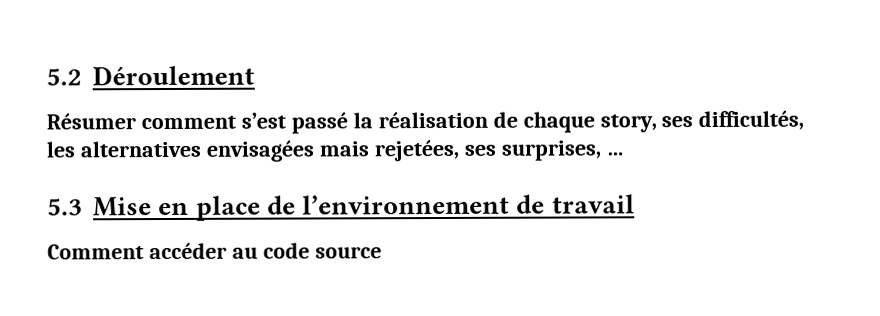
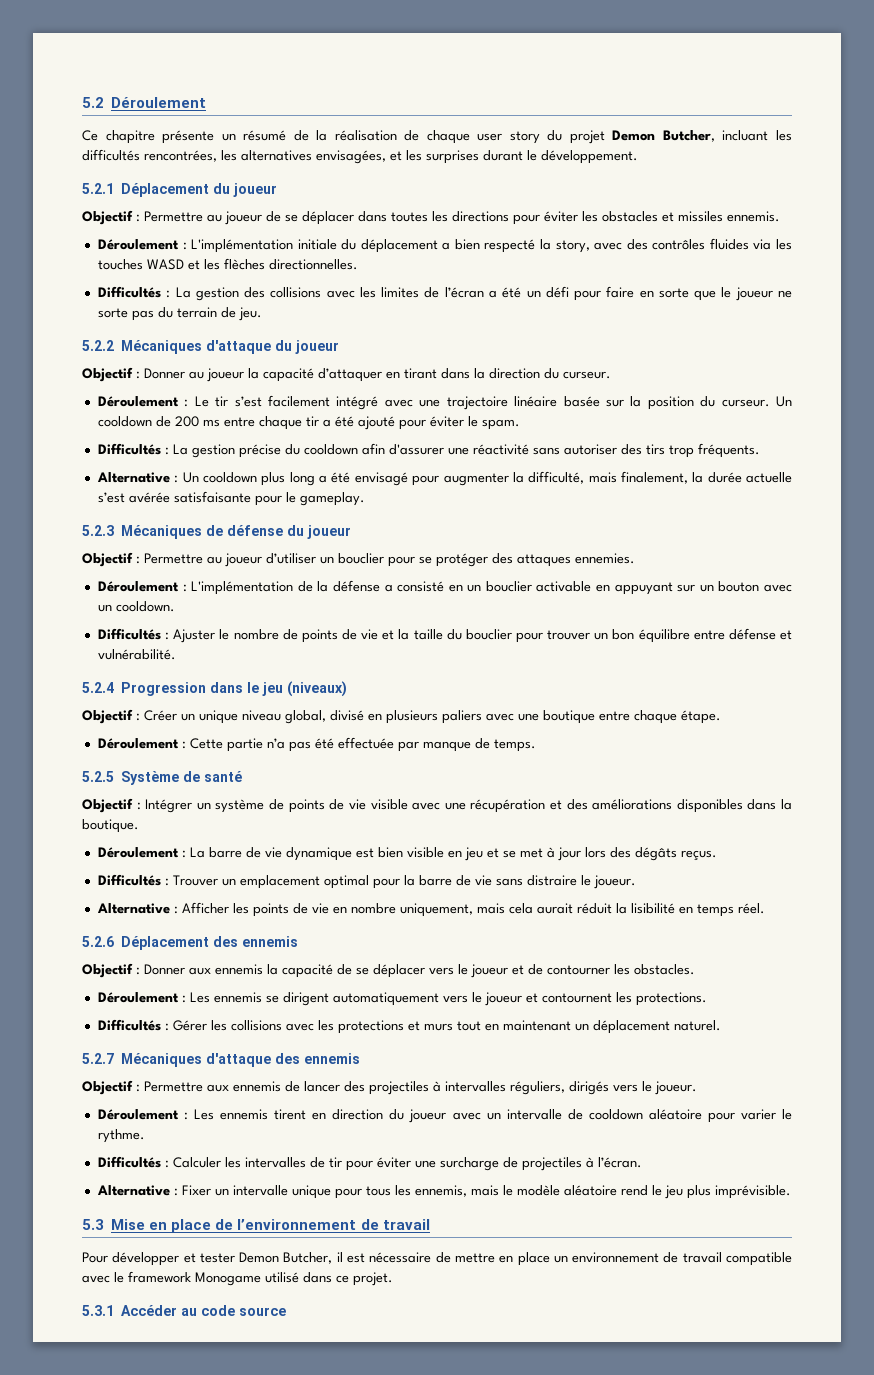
[46,110,805,134] [46,139,624,162] Résumer comment s’est passé la réalisation de chaque story, ses difficultés, les alternatives envisagées mais rejetées, ses surprises, … -> [82,130,792,144] [82,149,638,164] [82,183,278,197] [82,210,780,225] [97,238,792,253] [97,258,358,270] [97,286,792,301] [97,307,262,321] [82,340,340,354] [82,367,611,382] [97,395,792,410] [97,416,520,430] [97,443,760,458] [96,471,793,486] [97,491,365,506] [82,525,352,539] [82,552,635,567] [97,580,792,595] [97,601,175,612] [97,628,793,643] [97,649,176,660] [82,681,348,697] [82,709,721,724] [97,737,536,752] [82,771,243,785] [82,798,792,813] [82,819,139,833] [97,847,717,861] [97,874,636,889] [96,902,765,917] [82,936,299,950] [82,963,695,978] [97,992,707,1006] [97,1019,721,1034] [82,1053,361,1067] [82,1080,697,1095] [97,1109,792,1123] [97,1129,145,1143] [97,1156,642,1171] [96,1185,791,1199] Ce chapitre présente un résumé de la réalisation de chaque user story du projet Demon Butcher, incluant les difficultés rencontrées, les alternatives envisagées, et les surprises durant le développement. // 5.2.1 Déplacement du joueur // Objectif : Permettre au joueur de se déplacer dans toutes les directions pour éviter les obstacles et missiles ennemis. // Déroulement : L'implémentation initiale du déplacement a bien respecté la story, avec des contrôles fluides via les touches WASD et les flèches directionnelles. // Difficultés : La gestion des collisions avec les limites de l’écran a été un défi pour faire en sorte que le joueur ne sorte pas du terrain de jeu. // 5.2.2 Mécaniques d'attaque du joueur // Objectif : Donner au joueur la capacité d’attaquer en tirant dans la direction du curseur. // Déroulement : Le tir s’est facilement intégré avec une trajectoire linéaire basée sur la position du curseur. Un cooldown de 200 ms entre chaque tir a été ajouté pour éviter le spam. // Difficultés : La gestion précise du cooldown afin d'assurer une réactivité sans autoriser des tirs trop fréquents. // Alternative : Un cooldown plus long a été envisagé pour augmenter la difficulté, mais finalement, la durée actuelle s’est avérée satisfaisante pour le gameplay. // 5.2.3 Mécaniques de défense du joueur // Objectif : Permettre au joueur d’utiliser un bouclier pour se protéger des attaques ennemies. // Déroulement : L'implémentation de la défense a consisté en un bouclier activable en appuyant sur un bouton avec un cooldown. // Difficultés : Ajuster le nombre de points de vie et la taille du bouclier pour trouver un bon équilibre entre défense et vulnérabilité. // 5.2.4 Progression dans le jeu (niveaux) // Objectif : Créer un unique niveau global, divisé en plusieurs paliers avec une boutique entre chaque étape. // Déroulement : Cette partie n’a pas été effectuée par manque de temps. // 5.2.5 Système de santé // Objectif : Intégrer un système de points de vie visible avec une récupération et des améliorations disponibles dans la boutique. // Déroulement : La barre de vie dynamique est bien visible en jeu et se met à jour lors des dégâts reçus. // Difficultés : Trouver un emplacement optimal pour la barre de vie sans distraire le joueur. // Alternative : Afficher les points de vie en nombre uniquement, mais cela aurait réduit la lisibilité en temps réel. // 5.2.6 Déplacement des ennemis // Objectif : Donner aux ennemis la capacité de se déplacer vers le joueur et de contourner les obstacles. // Déroulement : Les ennemis se dirigent automatiquement vers le joueur et contournent les protections. // Difficultés : Gérer les collisions avec les protections et murs tout en maintenant un déplacement naturel. // 5.2.7 Mécaniques d'attaque des ennemis // Objectif : Permettre aux ennemis de lancer des projectiles à intervalles réguliers, dirigés vers le joueur. // Déroulement : Les ennemis tirent en direction du joueur avec un intervalle de cooldown aléatoire pour varier le rythme. // Difficultés : Calculer les intervalles de tir pour éviter une surcharge de projectiles à l’écran. // Alternative : Fixer un intervalle unique pour tous les ennemis, mais le modèle aléatoire rend le jeu plus imprévisible.
[47,242,227,260] Comment accéder -> [82,1252,792,1266] [82,1271,393,1286] [82,1305,178,1316] Pour développer et tester Demon Butcher, il est nécessaire de mettre en place un environnement de travail compatible avec le framework Monogame utilisé dans ce projet. // 5.3.1 Accéder

